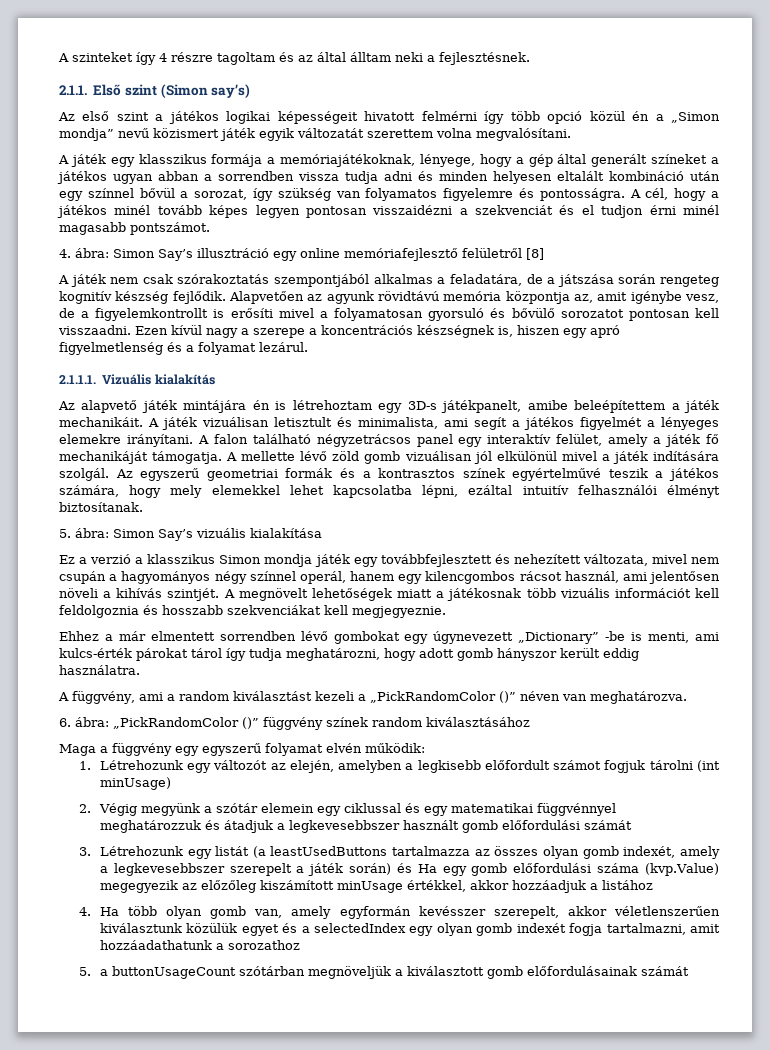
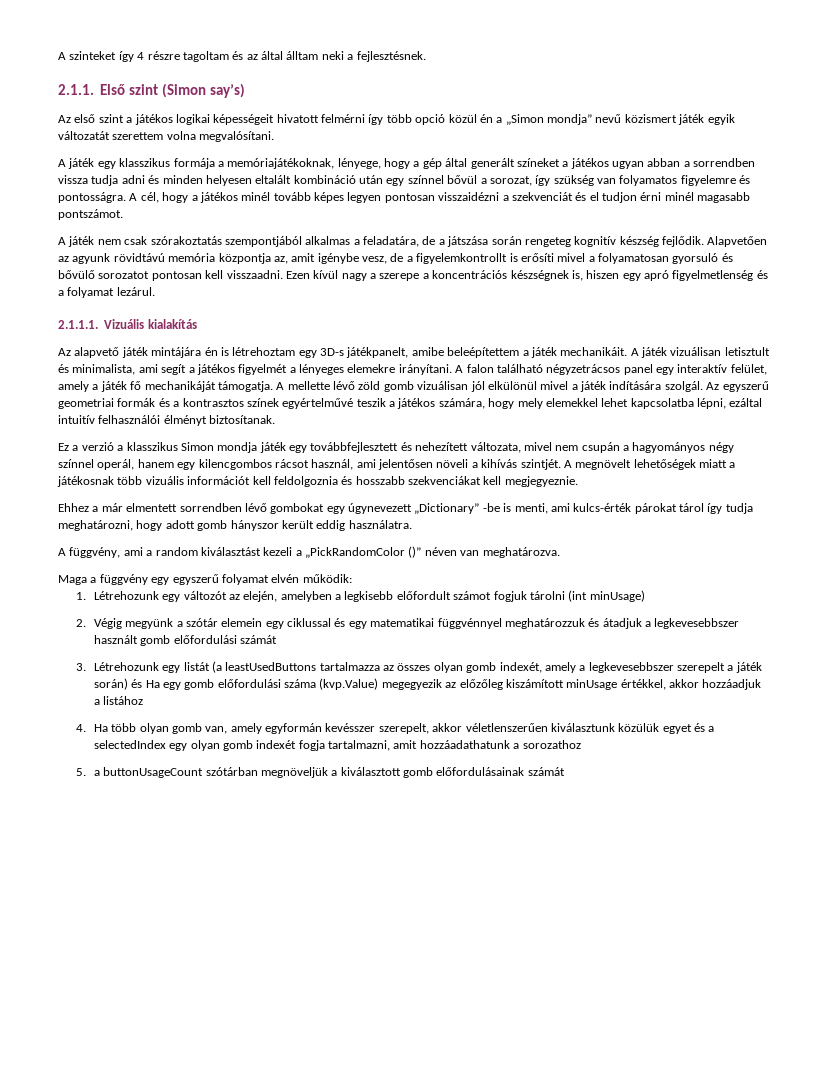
[59,248,544,261] // 4. ábra: Simon Say’s illusztráció egy online memóriafejlesztő felületről [8] -> (123, 214) none
[59,528,322,541] // 5. ábra: Simon Say’s vizuális kialakítása -> (276, 419) none
[59,717,530,730] // 6. ábra: „PickRandomColor ()” függvény színek random kiválasztásához -> (560, 552) none

